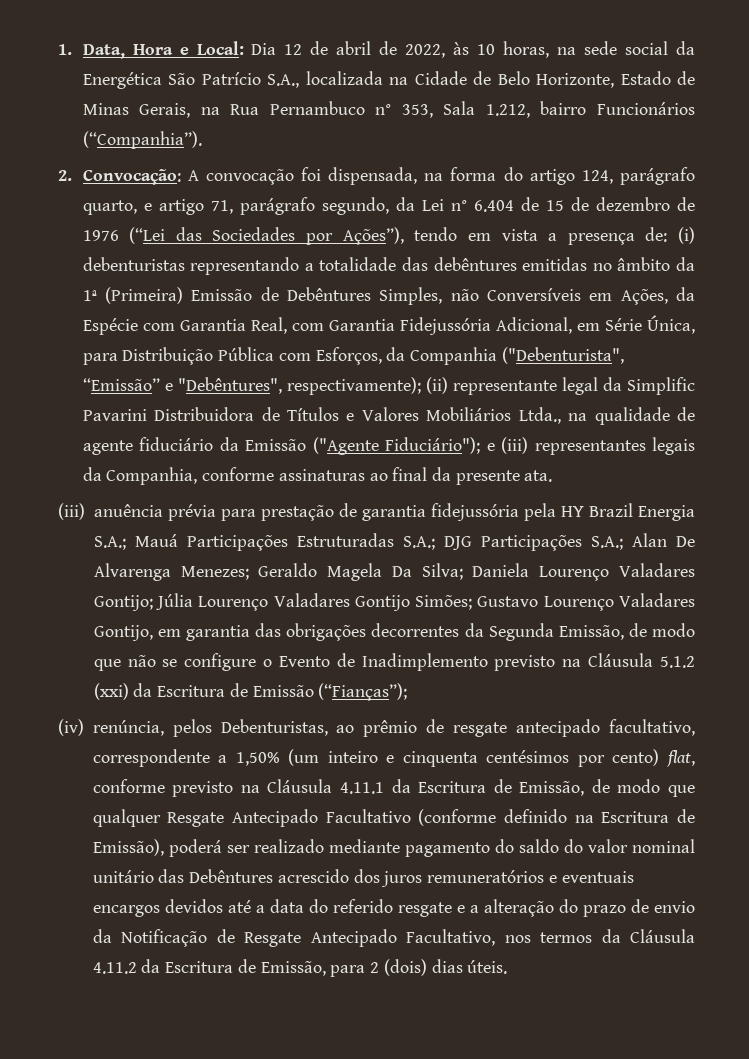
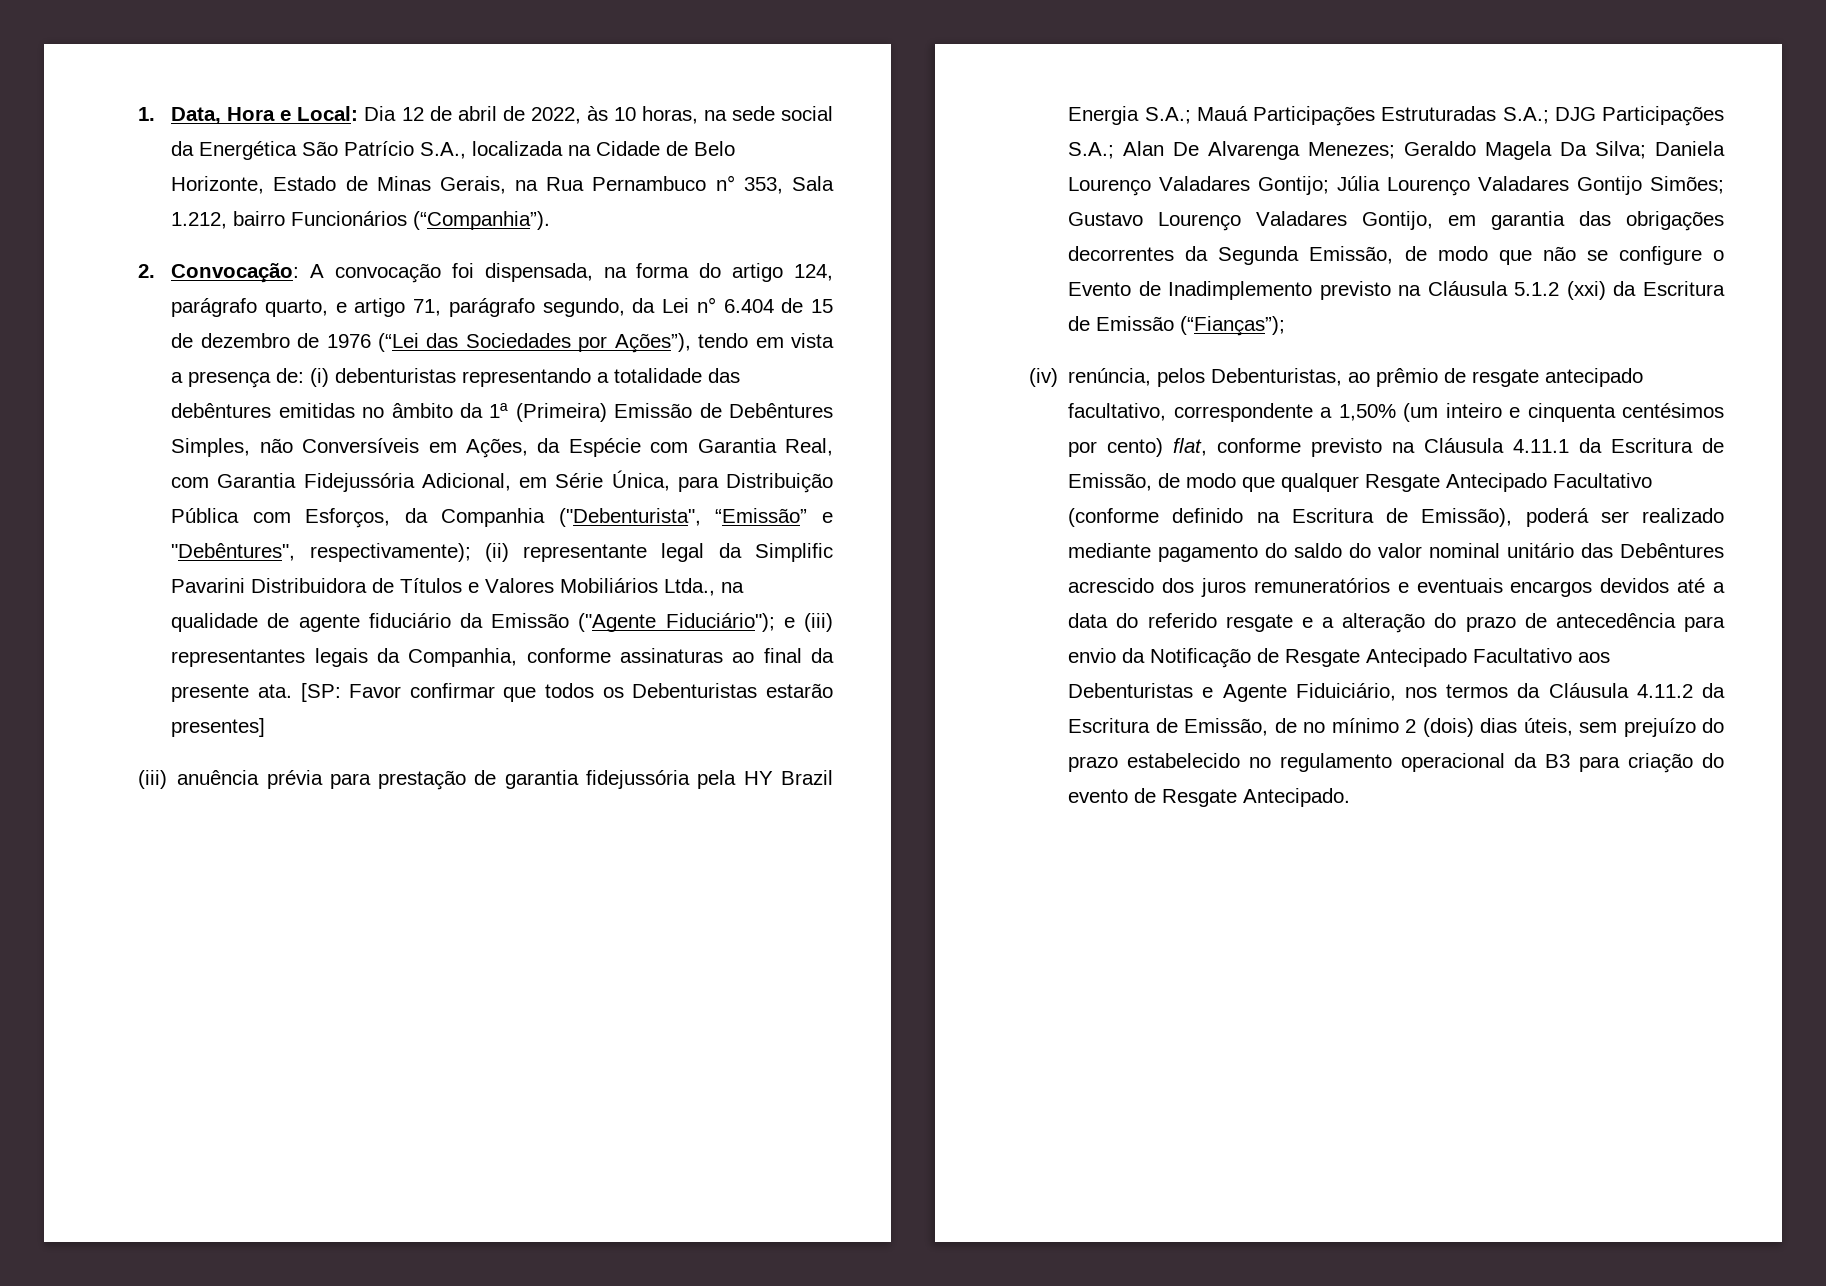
(553, 476) none -> [300,683,833,702] [171,718,266,737] [SP: Favor confirmar que todos os Debenturistas estarão presentes]
(649, 906) none -> [1555,613,1725,632] antecedência para
[406,929,496,946] Facultativo, -> [1473,648,1611,663] [1068,683,1396,702] Facultativo aos Debenturistas e Agente Fiduiciário,
[330,959,508,977] para 2 (dois) dias úteis. -> [1274,718,1724,737] [1068,753,1724,773] [1068,788,1351,807] de no mínimo 2 (dois) dias úteis, sem prejuízo do prazo estabelecido no regulamento operacional da B3 para criação do evento de Resgate Antecipado.

